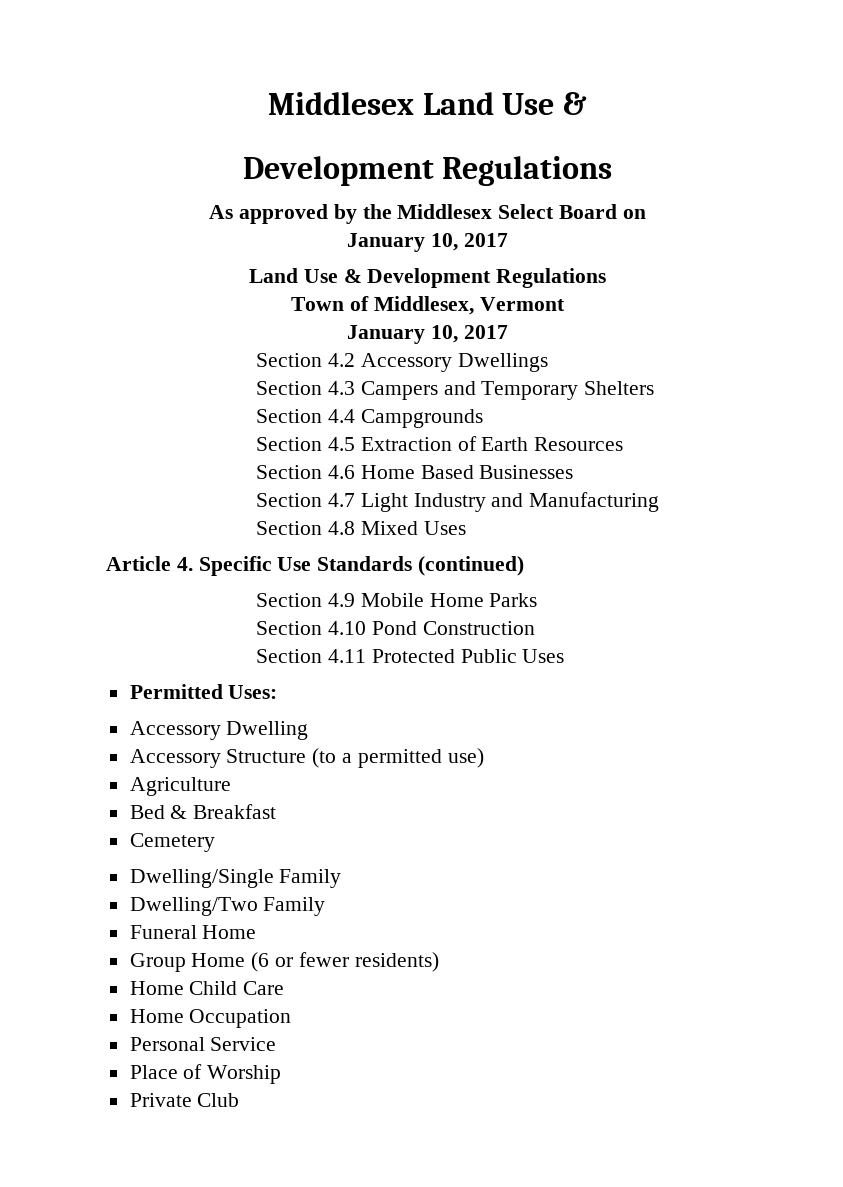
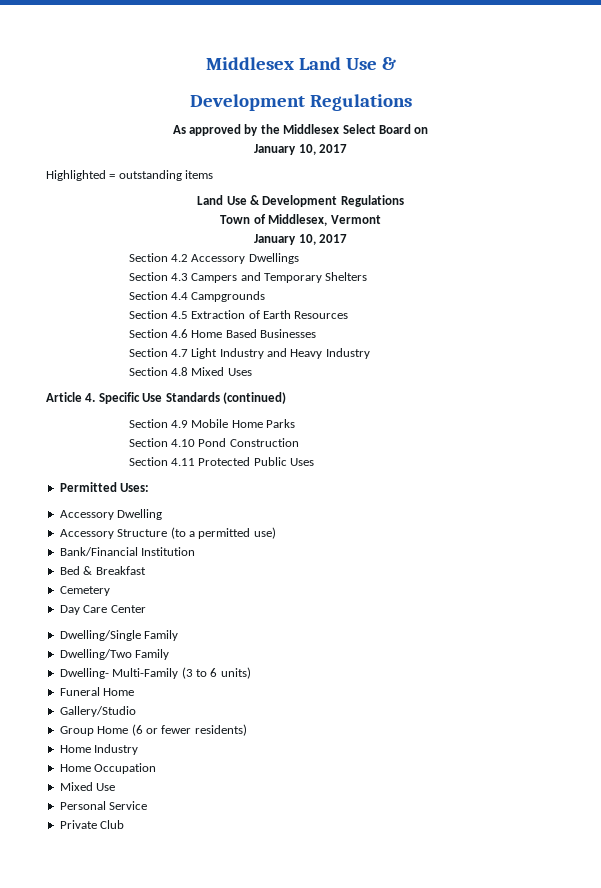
(508, 240) none -> [46,170,214,181] // Highlighted = outstanding items
[529,492,660,512] Manufacturing -> [290,348,370,359] Heavy Industry
[129,777,231,796] Agriculture -> [59,547,196,556] Bank/Financial Institution
(215, 842) none -> [59,605,146,615] // Day Care Center
(326, 906) none -> [59,667,251,679] // Dwelling- Multi-Family (3 to 6 units)
(257, 932) none -> [59,706,136,717] // Gallery/Studio
[189,981,285,995] Child Care -> [94,744,139,755] Industry
(292, 1018) none -> [59,782,116,791] // Mixed Use
[129,1064,282,1084] // Place of Worship -> (148, 805) none

